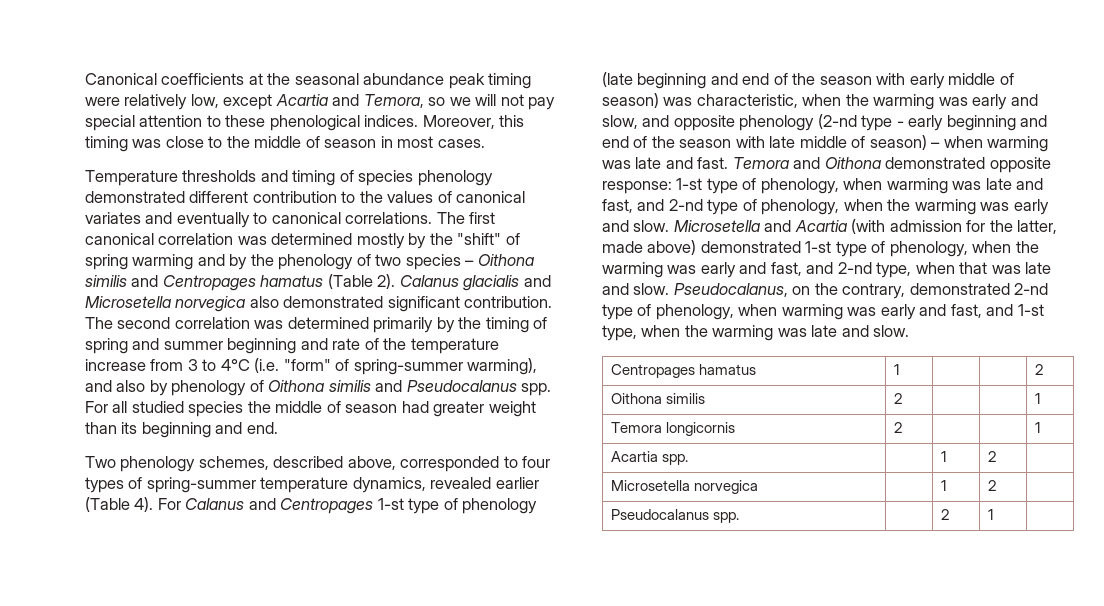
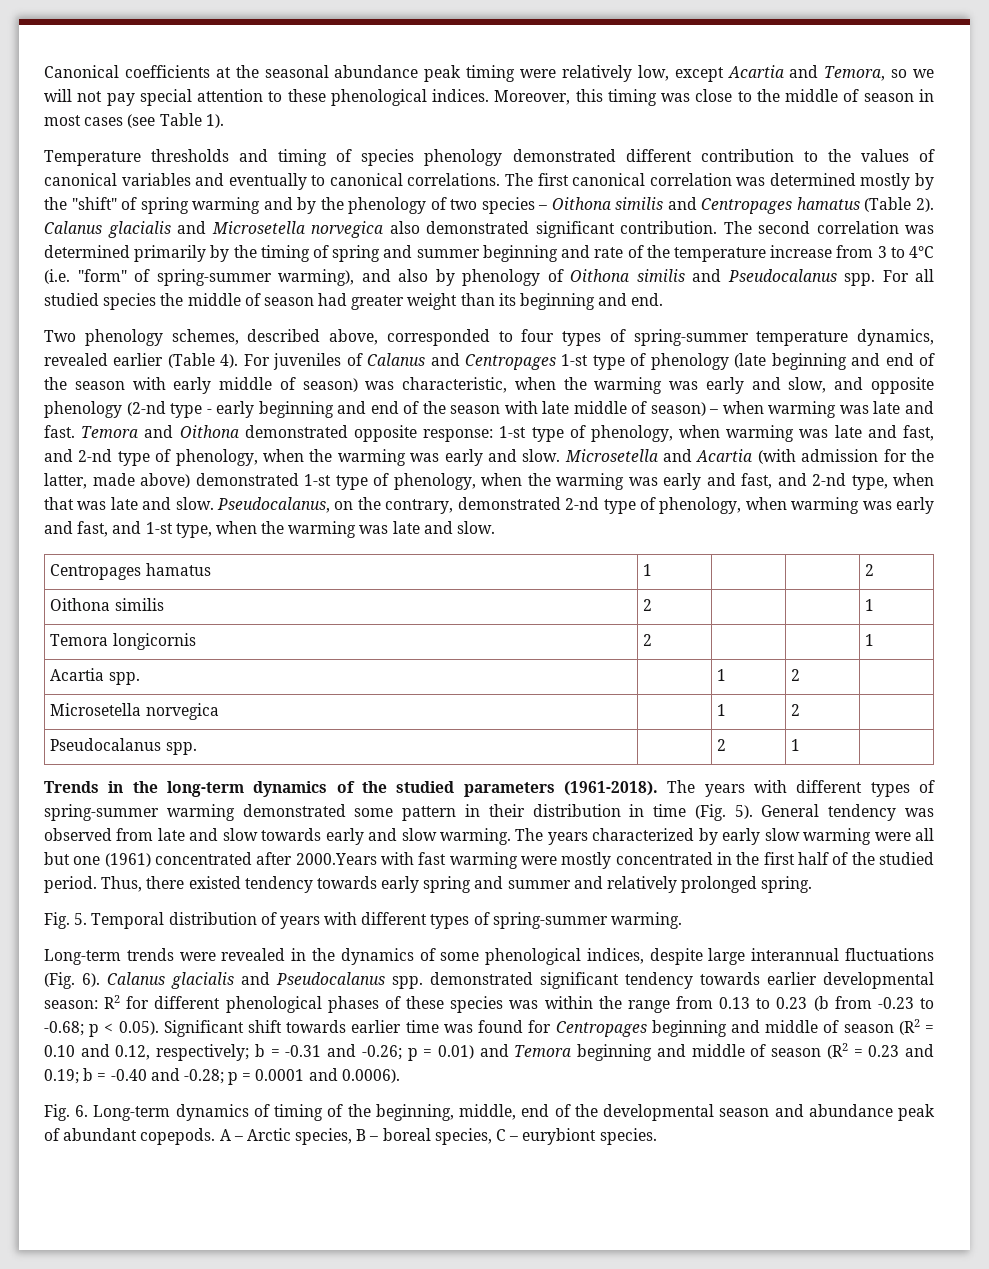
[437,139,485,148] cases. -> [84,113,224,128] cases (see Table 1).
[85,212,141,224] variates -> [121,173,191,186] variables
(181, 504) none -> [273,353,363,370] juveniles of
(994, 514) none -> [44,780,936,797] [44,804,935,821] [44,828,935,845] [44,852,935,869] [44,876,813,893] [44,912,683,929] [44,948,935,965] [44,972,934,989] [44,995,934,1013] [44,1019,935,1037] [44,1043,935,1061] [44,1068,400,1085] [44,1104,936,1121] [44,1128,657,1145] // Trends in the long-term dynamics of the studied parameters (1961-2018). The years with different types of spring-summer warming demonstrated some pattern in their distribution in time (Fig. 5). General tendency was observed from late and slow towards early and slow warming. The years characterized by early slow warming were all but one (1961) concentrated after 2000.Years with fast warming were mostly concentrated in the first half of the studied period. Thus, there existed tendency towards early spring and summer and relatively prolonged spring. // Fig. 5. Temporal distribution of years with different types of spring-summer warming. // Long-term trends were revealed in the dynamics of some phenological indices, despite large interannual fluctuations (Fig. 6). Calanus glacialis and Pseudocalanus spp. demonstrated significant tendency towards earlier developmental season: R2 for different phenological phases of these species was within the range from 0.13 to 0.23 (b from -0.23 to -0.68; p < 0.05). Significant shift towards earlier time was found for Centropages beginning and middle of season (R2 = 0.10 and 0.12, respectively; b = -0.31 and -0.26; p = 0.01) and Temora beginning and middle of season (R2 = 0.23 and 0.19; b = -0.40 and -0.28; p = 0.0001 and 0.0006). // Fig. 6. Long-term dynamics of timing of the beginning, middle, end of the developmental season and abundance peak of abundant copepods. A – Arctic species, B – boreal species, C – eurybiont species.

